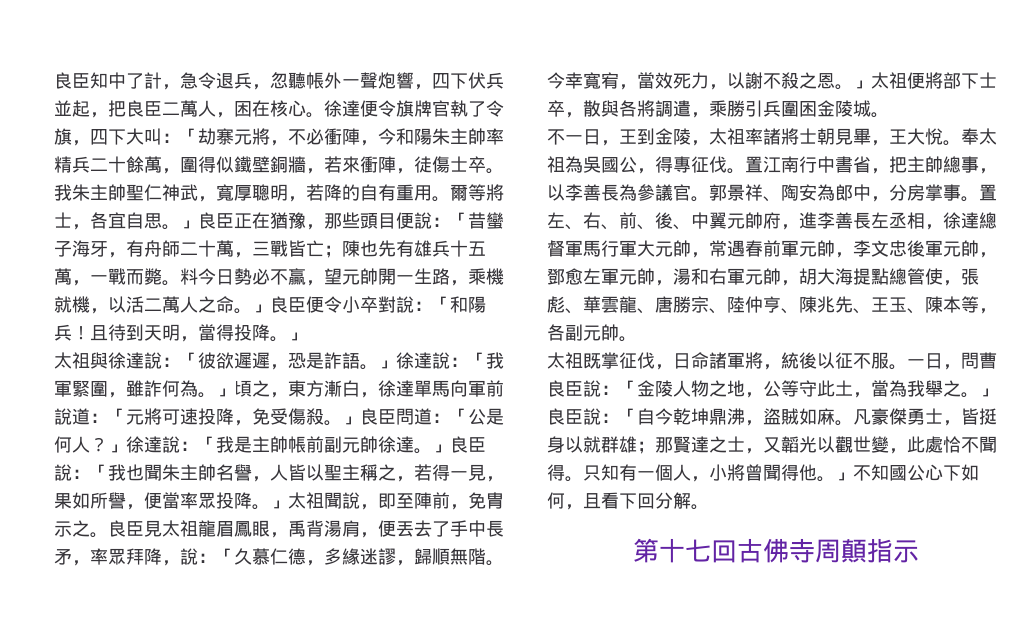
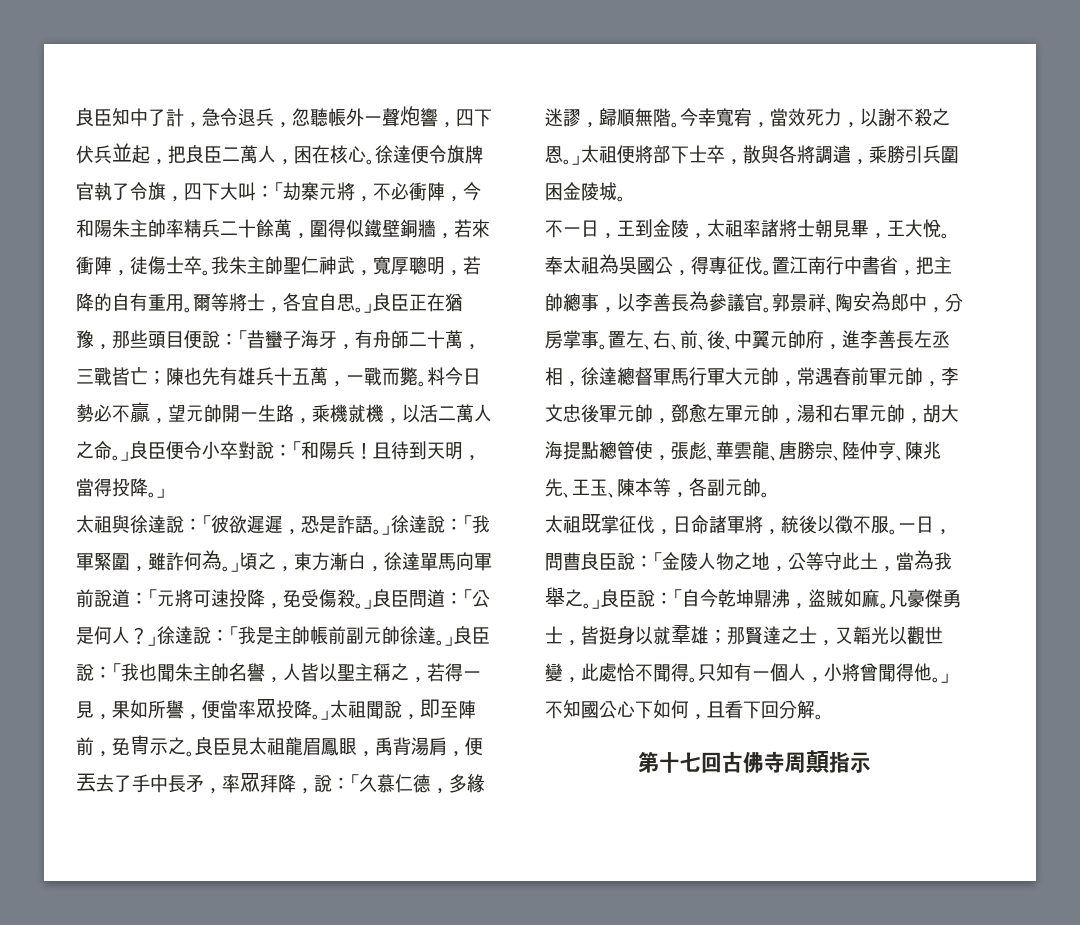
[486,492,504,509] 胄 -> [130,735,150,755] 冑
[835,352,853,369] 征 -> [835,515,853,534] 徵
[601,436,619,453] 群 -> [671,625,691,644] 羣

